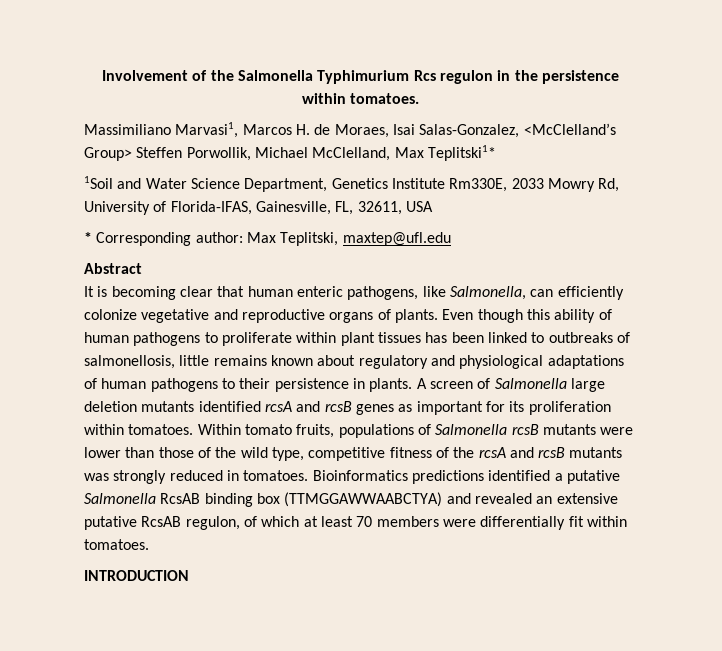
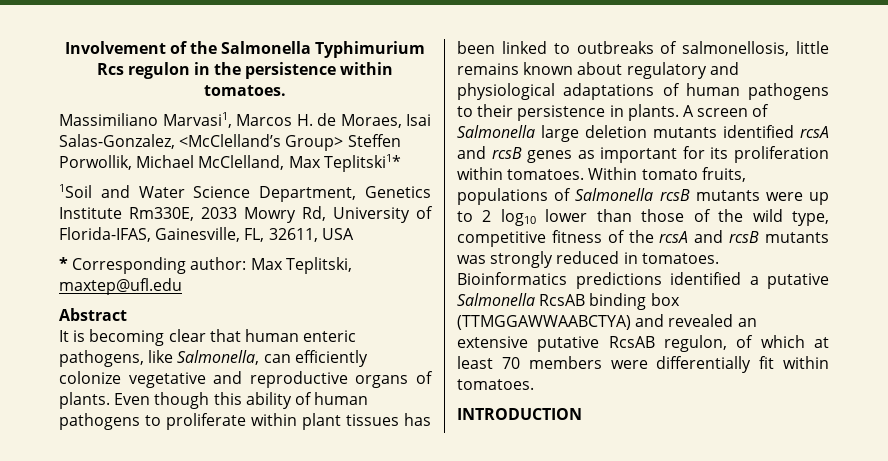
(634, 431) none -> [809,192,829,205] [457,209,536,226] up to 2 log10

